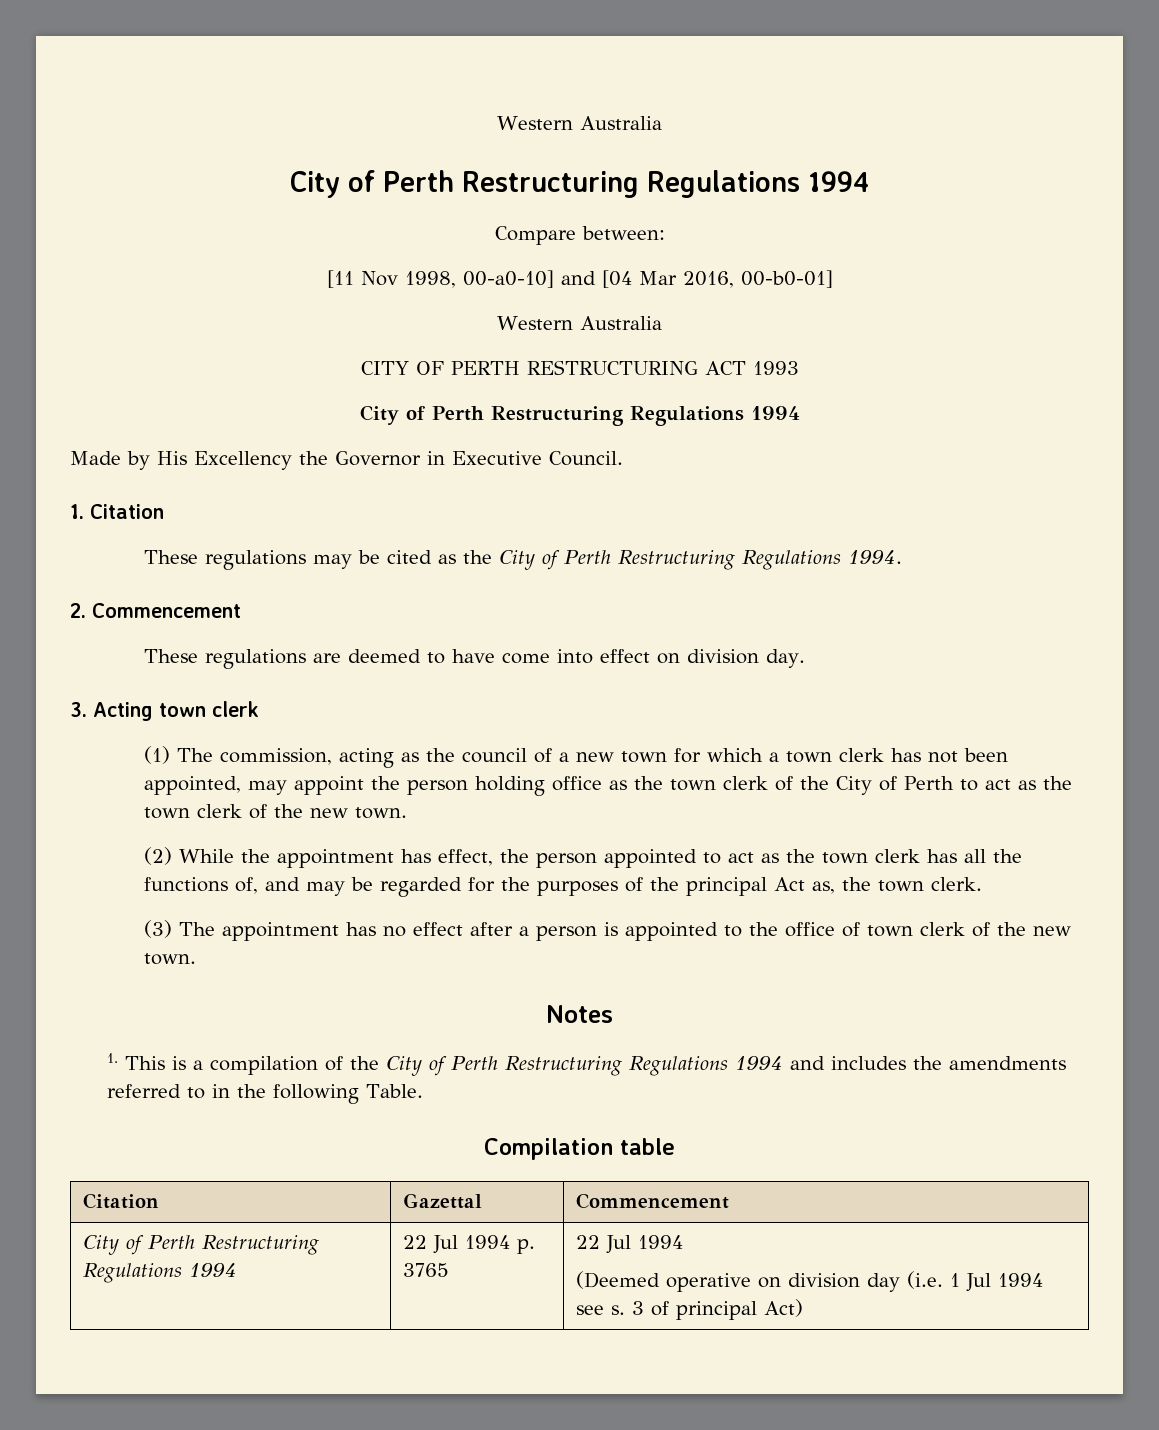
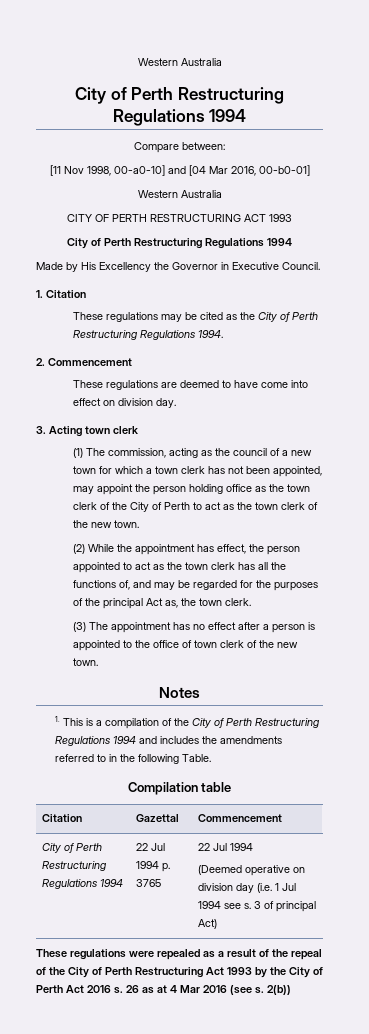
(804, 1308) none -> [36,949,322,960] [36,967,323,978] [36,985,291,995] // These regulations were repealed as a result of the repeal of the City of Perth Restructuring Act 1993 by the City of Perth Act 2016 s. 26 as at 4 Mar 2016 (see s. 2(b))

